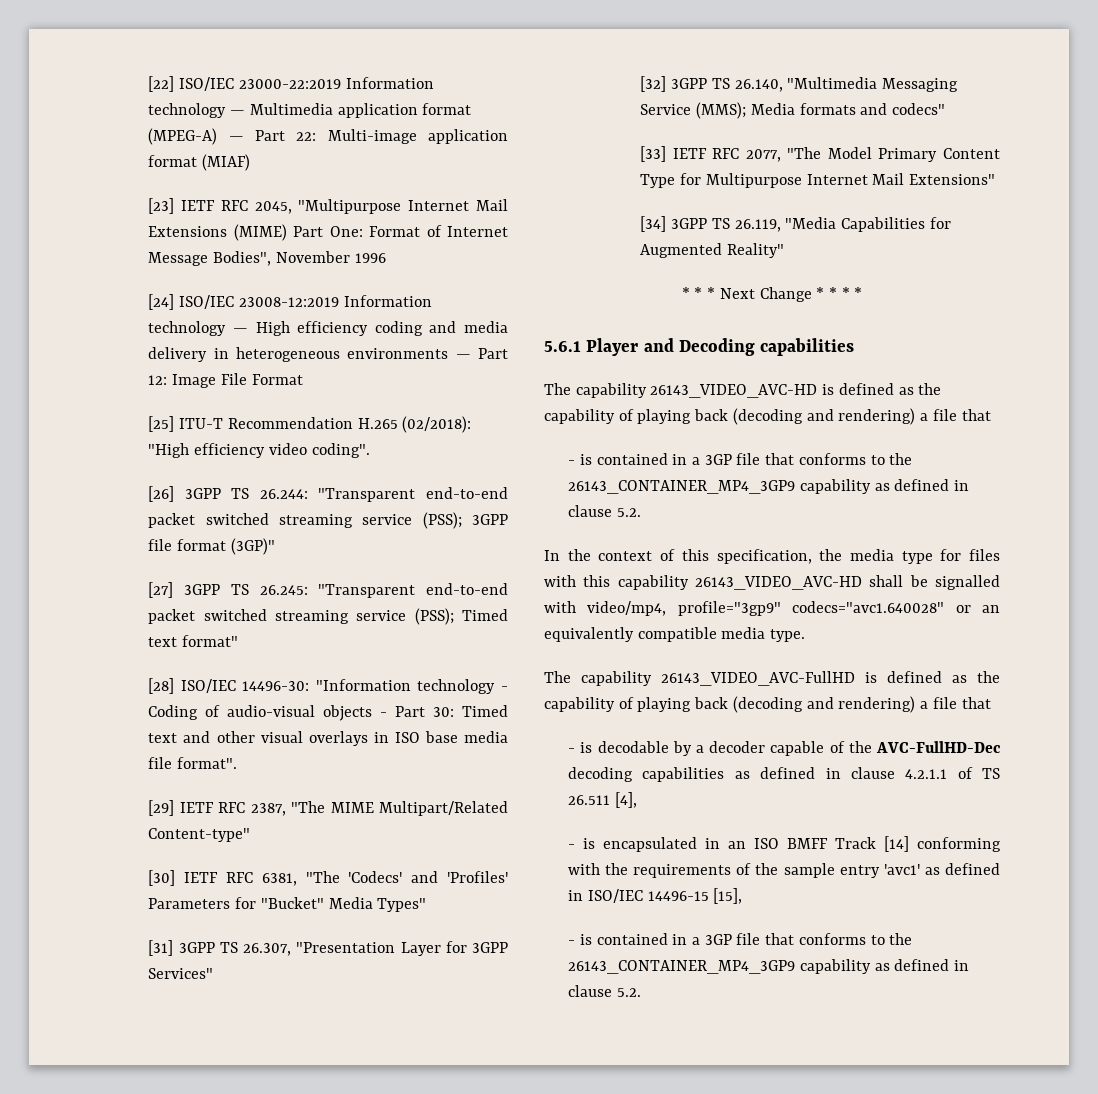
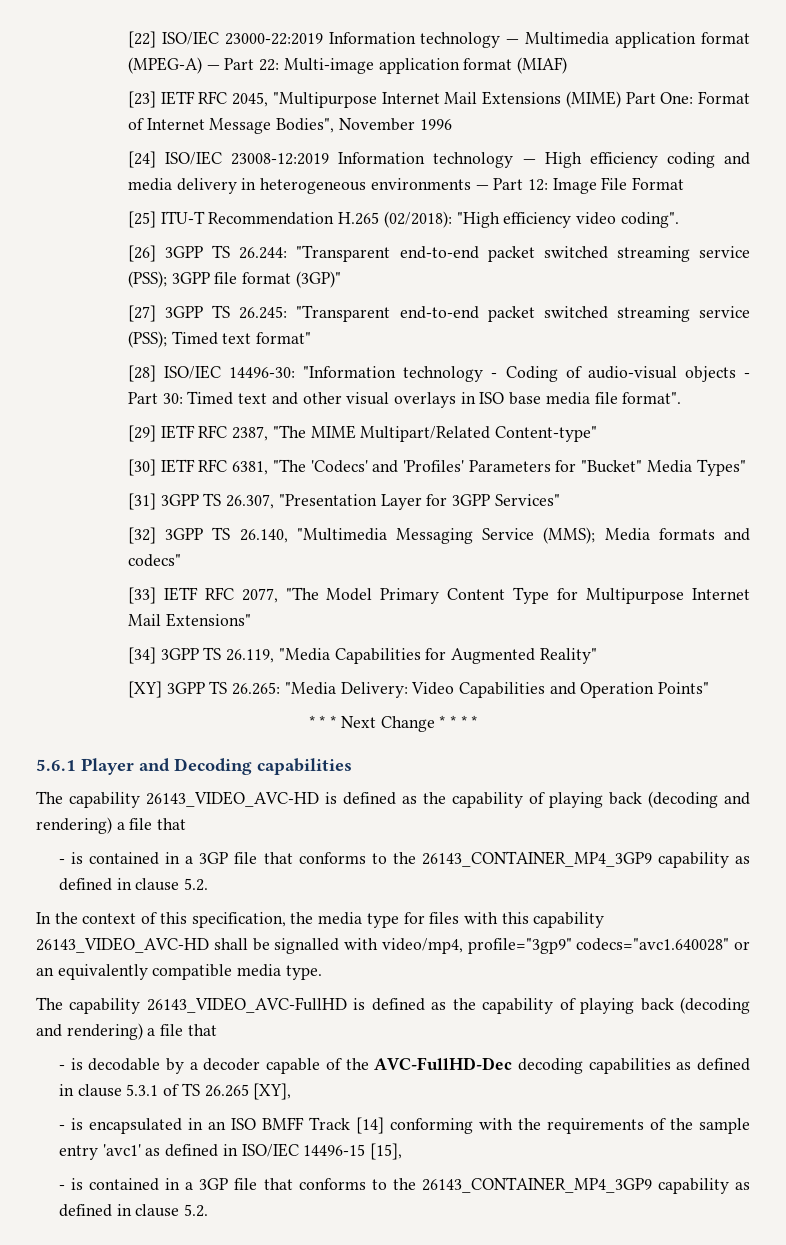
(785, 250) none -> [127,681,710,698] // [XY] 3GPP TS 26.265: "Media Delivery: Video Capabilities and Operation Points"
[905,769,948,779] 4.2.1.1 -> [126,1084,159,1096] 5.3.1
[568,792,637,808] 26.511 [4], -> [204,1083,292,1100] 26.265 [XY],

